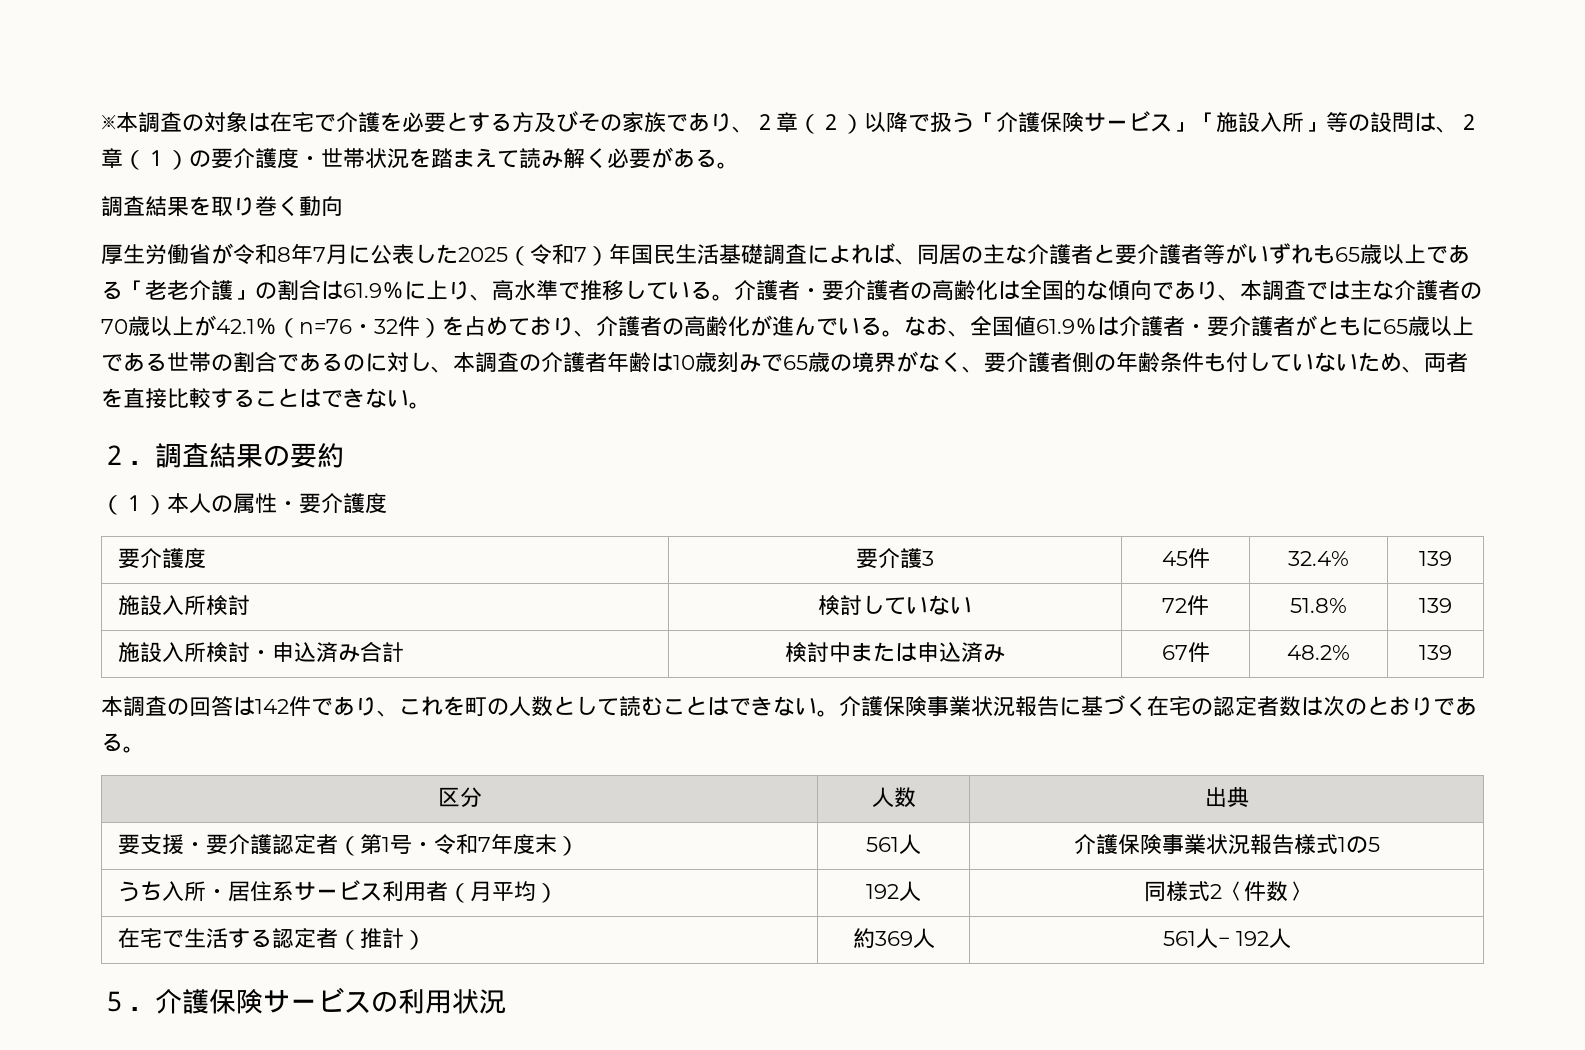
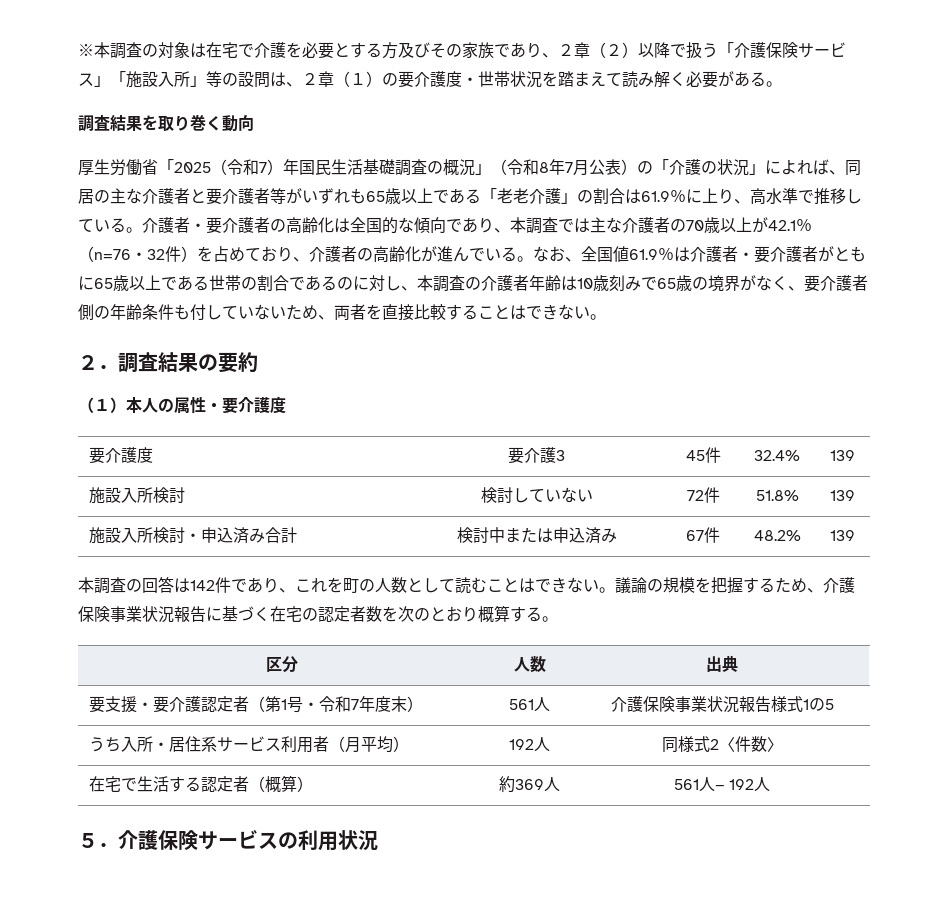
[211,243,458,265] が令和8年7月に公表した -> [158,159,174,173] 「
(807, 254) none -> [427,159,765,176] の概況」（令和8年7月公表）の「介護の状況」
(839, 713) none -> [615,577,823,594] 議論の規模を把握するため、
[1301,696,1323,716] は -> [382,606,398,622] を
[1433,696,1477,716] であ -> [478,605,526,623] 概算す
[360,928,405,948] 推計 -> [264,775,297,793] 概算

